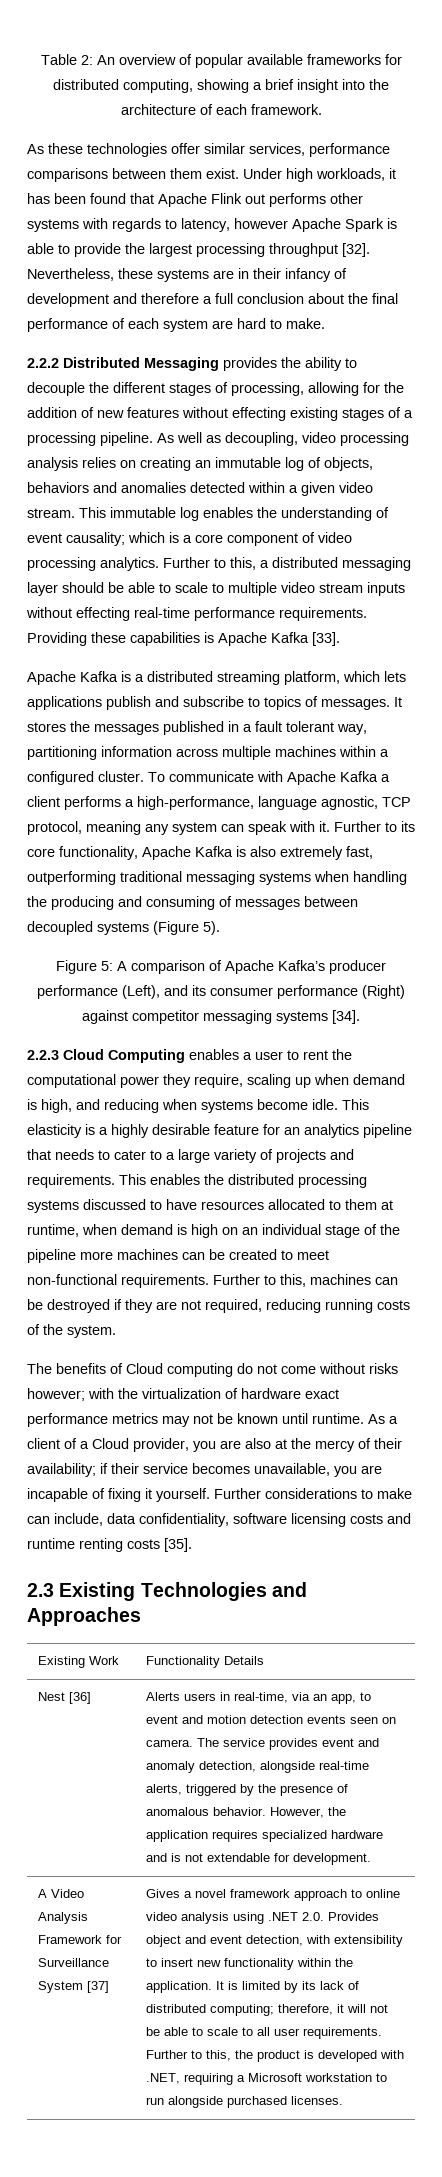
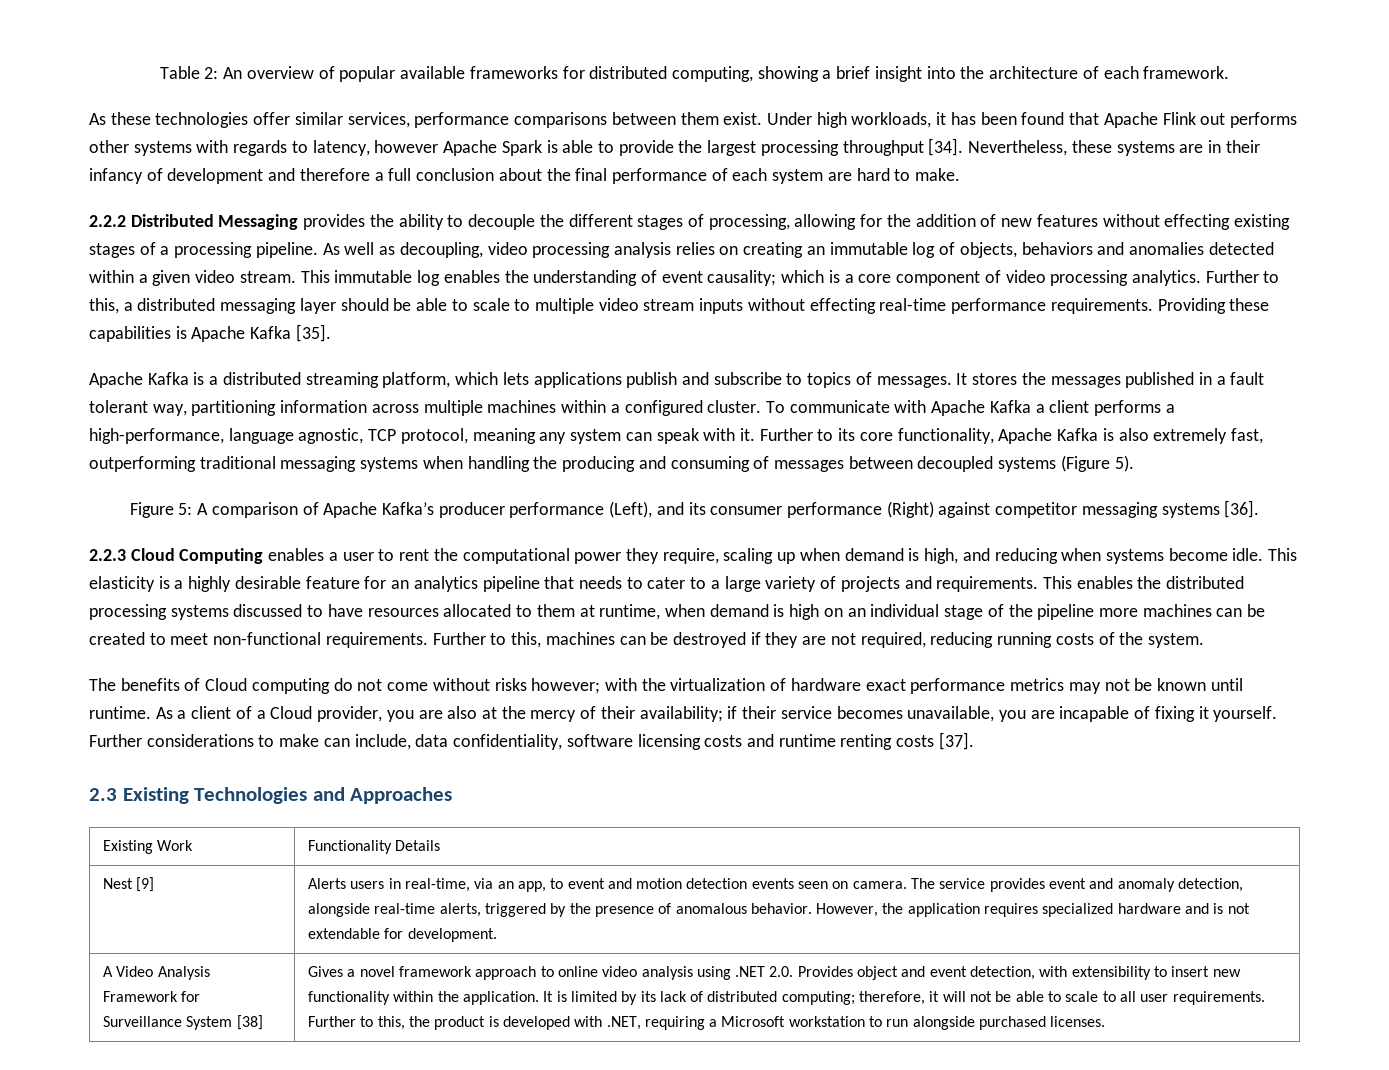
[342,243,370,257] [32]. -> [928,138,964,156] [34].
[312,632,340,646] [33]. -> [295,324,331,342] [35].
[332,1010,360,1024] [34]. -> [1224,500,1260,518] [36].
[164,1538,192,1552] [35]. -> [938,732,974,750] [37].
[68,1692,91,1704] [36] -> [136,877,155,892] [9]
[86,1981,109,1993] [37] -> [236,1015,263,1030] [38]

